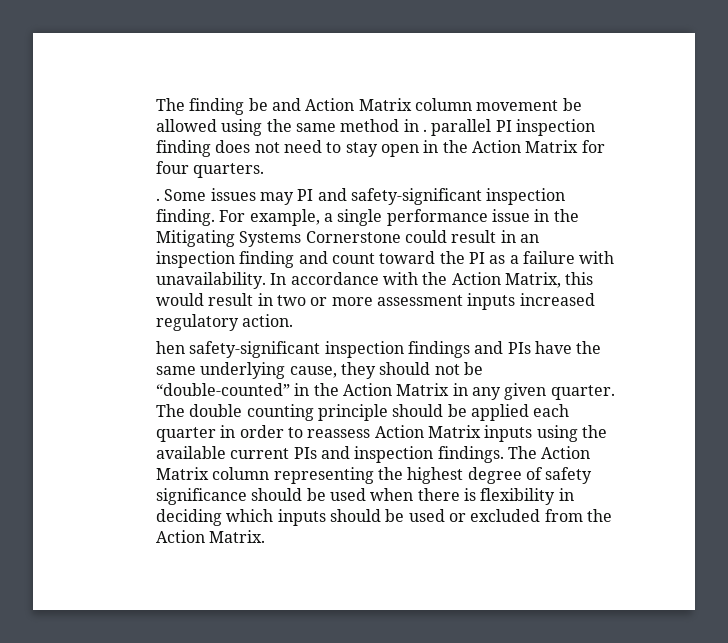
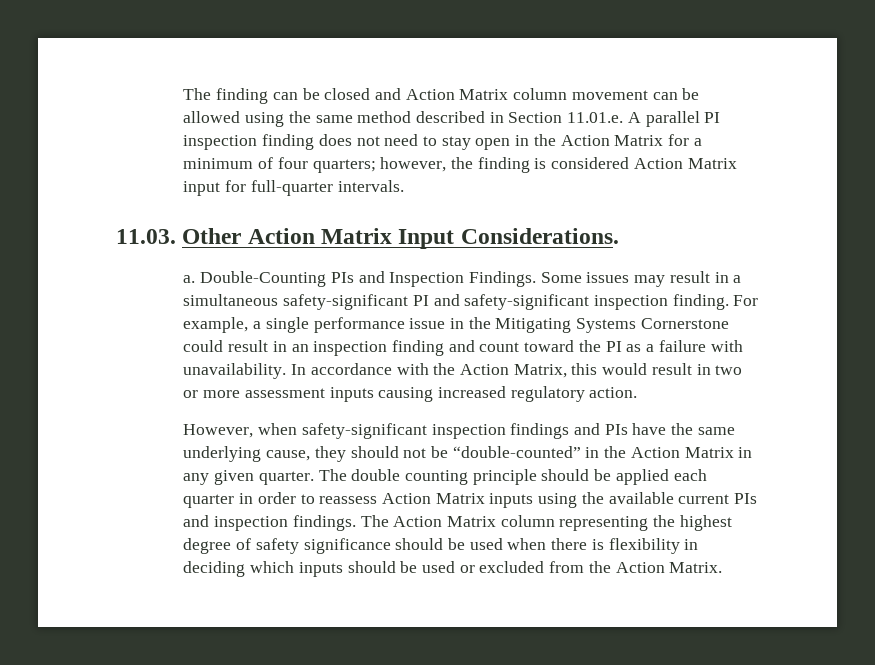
[248,98,268,111] be -> [272,88,371,100] can be closed
(559, 105) none -> [652,92,678,100] can
[403,119,427,132] in . -> [415,111,641,123] described in Section 11.01.e. A
[156,161,265,178] [156,188,295,205] four quarters. // . Some issues may -> [693,138,702,146] [183,157,737,173] [183,180,404,196] [116,228,619,249] [183,271,742,287] [183,294,409,310] a minimum of four quarters; however, the finding is considered Action Matrix input for full-quarter intervals. // 11.03. Other Action Matrix Input Considerations. // a. Double-Counting PIs and Inspection Findings. Some issues may result in a simultaneous safety-significant
(516, 301) none -> [378,387,434,402] causing
[156,341,186,354] hen -> [183,423,298,438] However, when

